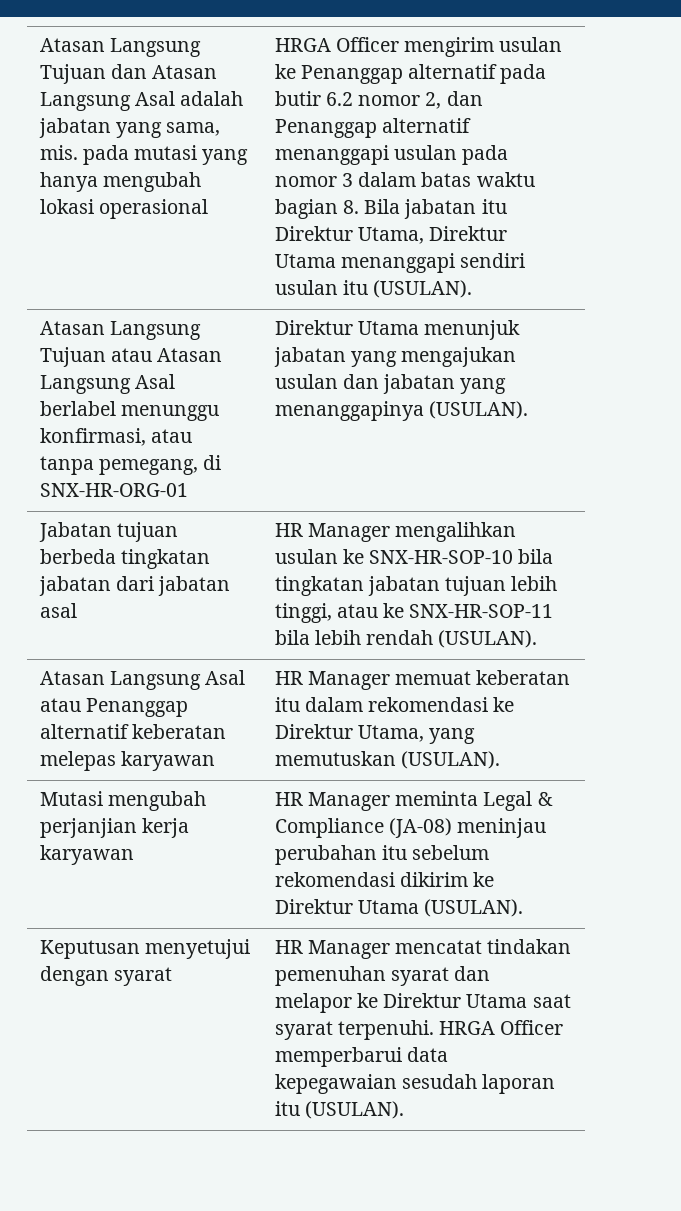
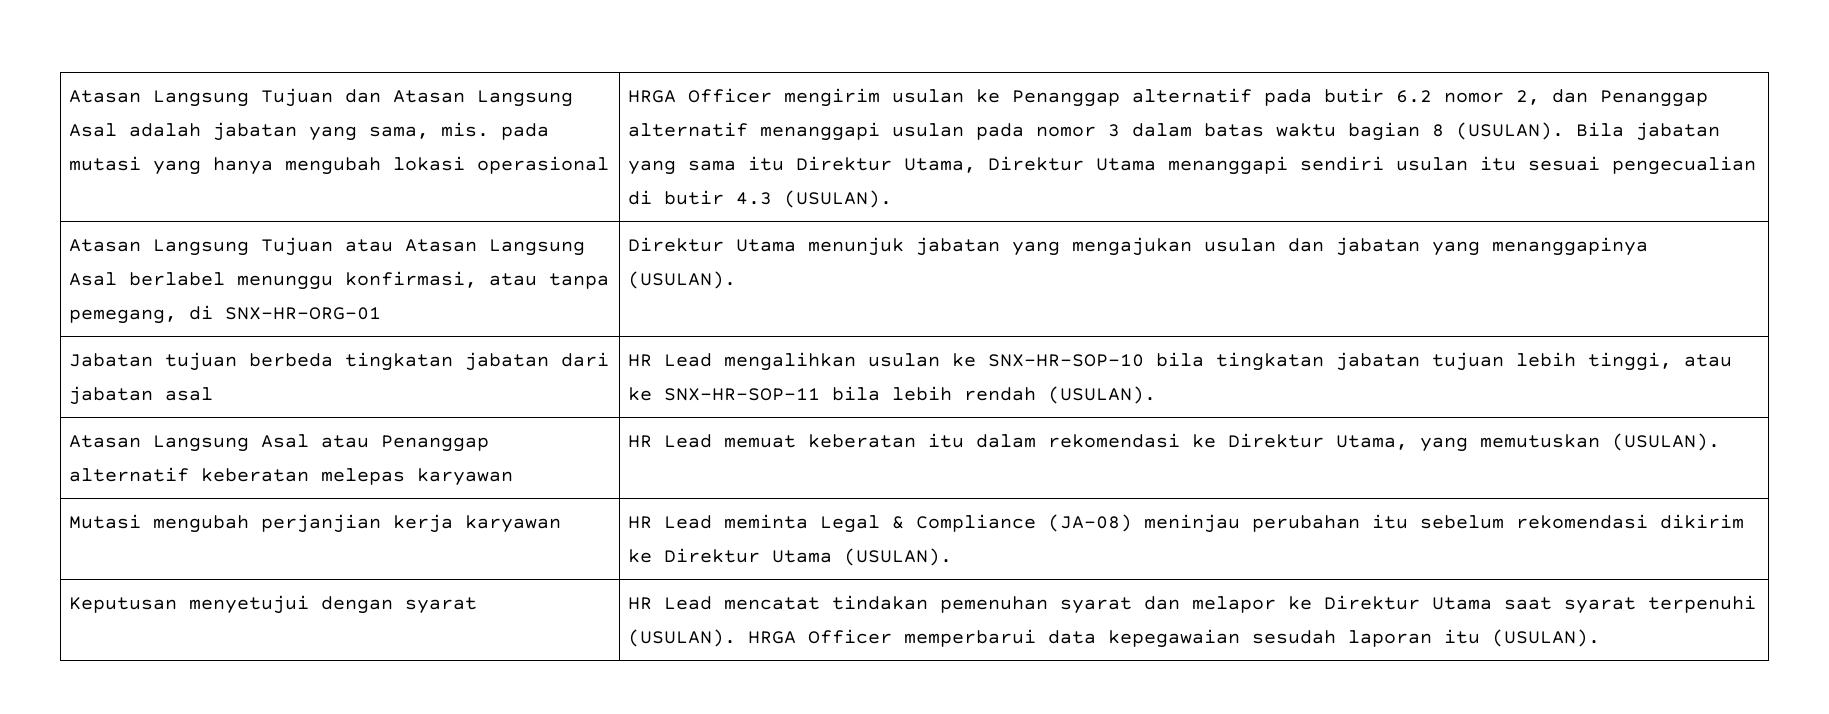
[342,199,477,219] 8. Bila jabatan -> [1432,122,1721,141] [628,160,737,175] 8 (USULAN). Bila jabatan yang sama
(368, 287) none -> [1528,156,1757,175] [628,190,773,205] sesuai pengecualian di butir 4.3
[307,523,390,542] Manager -> [664,353,713,367] Lead
[307,671,390,690] Manager -> [664,434,713,448] Lead
[307,792,390,811] Manager -> [664,515,713,529] Lead
[307,940,390,959] Manager -> [664,596,713,610] Lead
[337,1020,434,1040] terpenuhi. -> [1648,595,1757,613] [628,629,737,647] terpenuhi (USULAN).

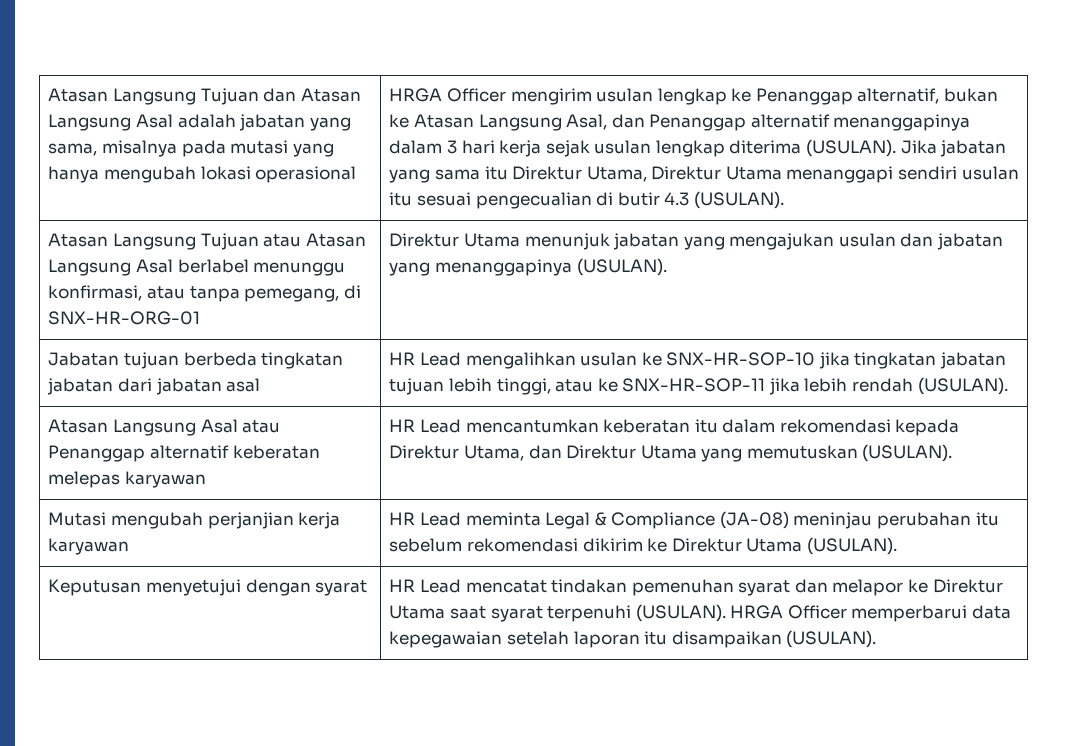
[441,122,490,137] mis. -> [101,140,177,157] misalnya
(965, 96) none -> [657,88,727,105] lengkap
[1132,88,1709,107] [628,122,1625,141] alternatif pada butir 6.2 nomor 2, dan Penanggap alternatif menanggapi usulan pada nomor 3 dalam batas waktu bagian 8 (USULAN). Bila -> [857,88,999,104] [389,114,971,131] [389,139,937,157] alternatif, bukan ke Atasan Langsung Asal, dan Penanggap alternatif menanggapinya dalam 3 hari kerja sejak usulan lengkap diterima (USULAN). Jika
[1156,352,1205,367] bila -> [818,352,850,369] jika
[832,386,881,401] bila -> [768,378,800,395] jika
[724,435,797,448] memuat -> [465,419,599,433] mencantumkan
[1192,433,1409,450] ke Direktur Utama, -> [895,419,960,436] [389,445,697,461] kepada Direktur Utama, dan Direktur Utama
[1252,630,1337,644] sesudah -> [506,631,569,645] setelah
(1481, 636) none -> [671,631,782,648] disampaikan

